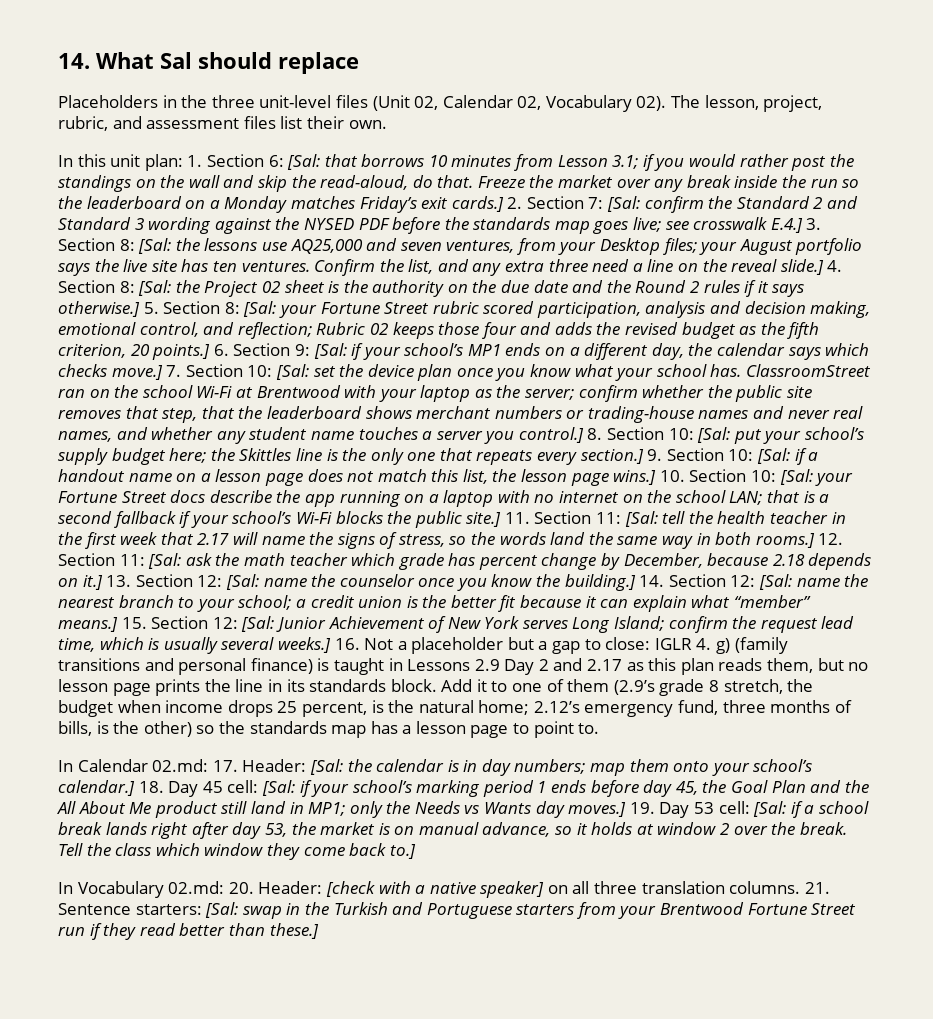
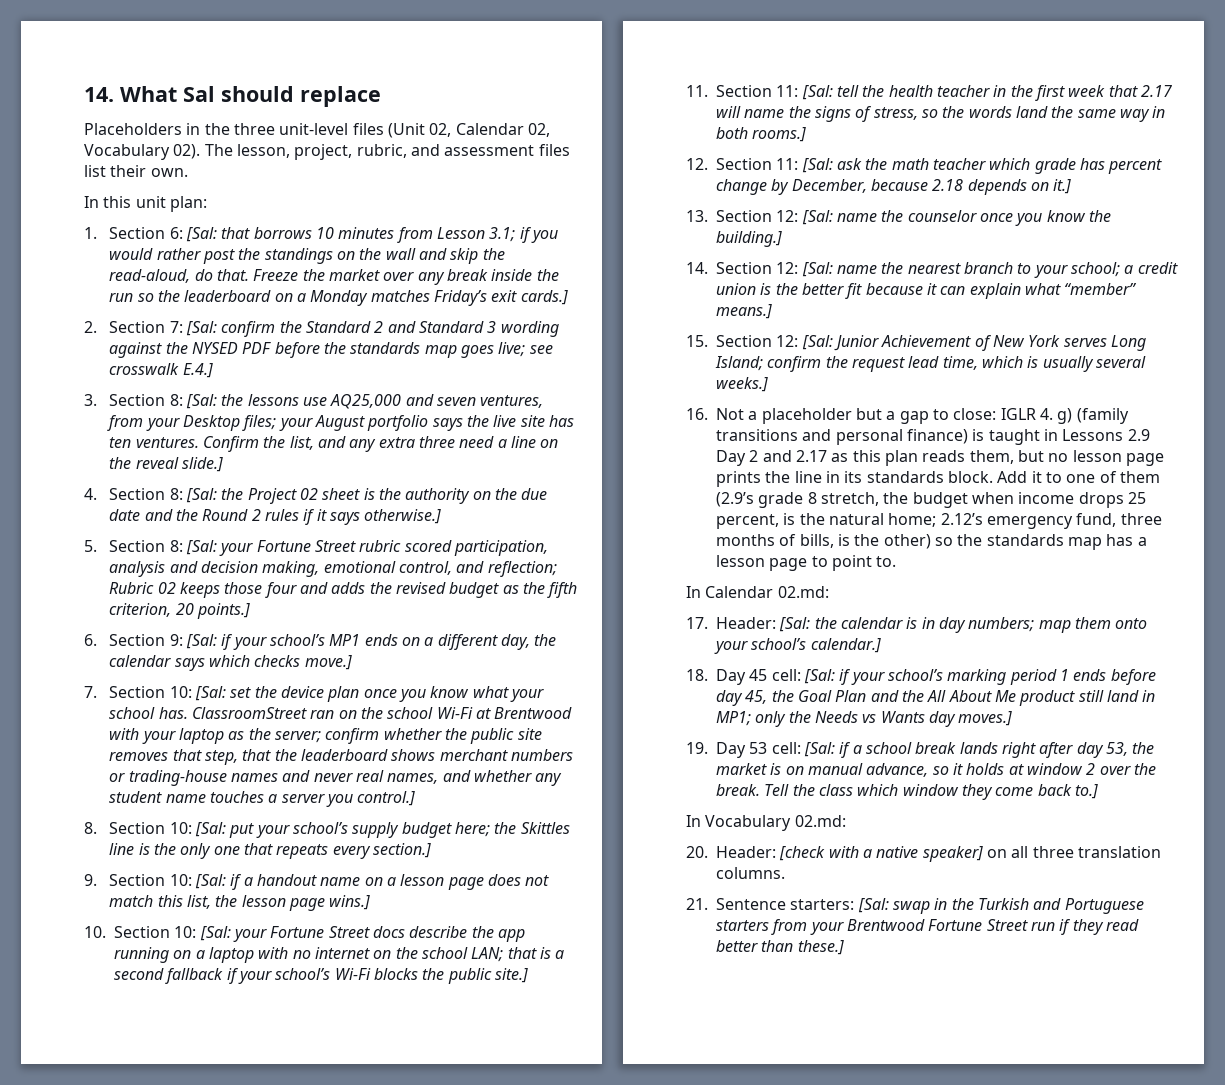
(183, 162) none -> (207, 204) //
(504, 204) none -> (568, 297) //
(803, 225) none -> (213, 370) //
(824, 267) none -> (224, 464) //
(140, 309) none -> (442, 516) //
(211, 352) none -> (251, 611) //
(163, 372) none -> (352, 662) //
(584, 435) none -> (416, 798) //
(644, 456) none -> (431, 850) //
(657, 477) none -> (371, 902) //
(502, 519) none -> (528, 975) //
(815, 540) none -> (807, 134) //
(103, 582) none -> (1072, 186) //
(636, 582) none -> (782, 239) //
(118, 624) none -> (772, 311) //
(331, 645) none -> (768, 384) //
(209, 765) none -> (829, 592) //
(135, 788) none -> (881, 645) //
(627, 809) none -> (1013, 718) //
(225, 887) none -> (846, 821) //
(801, 887) none -> (785, 873) //

